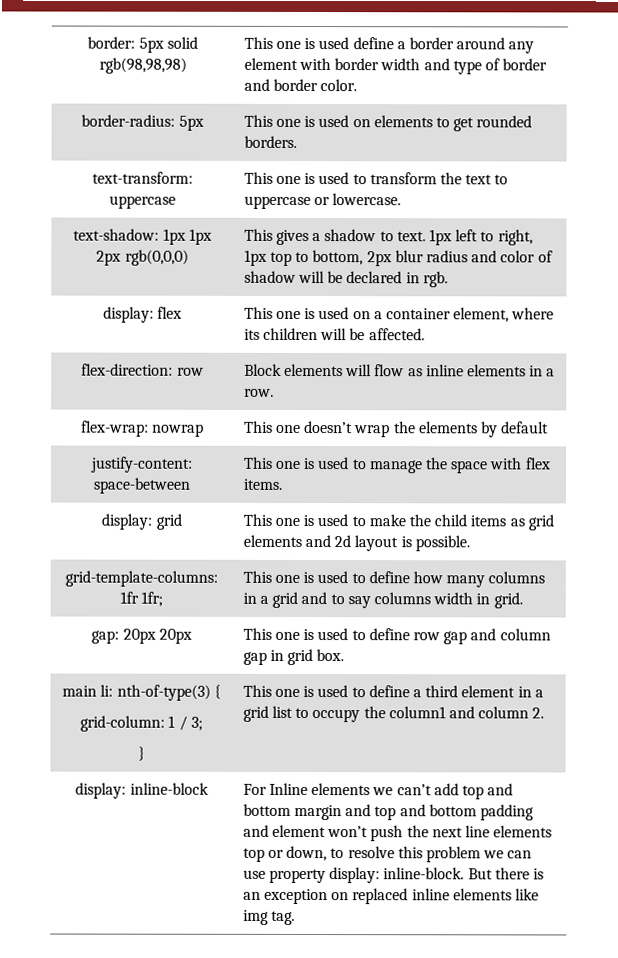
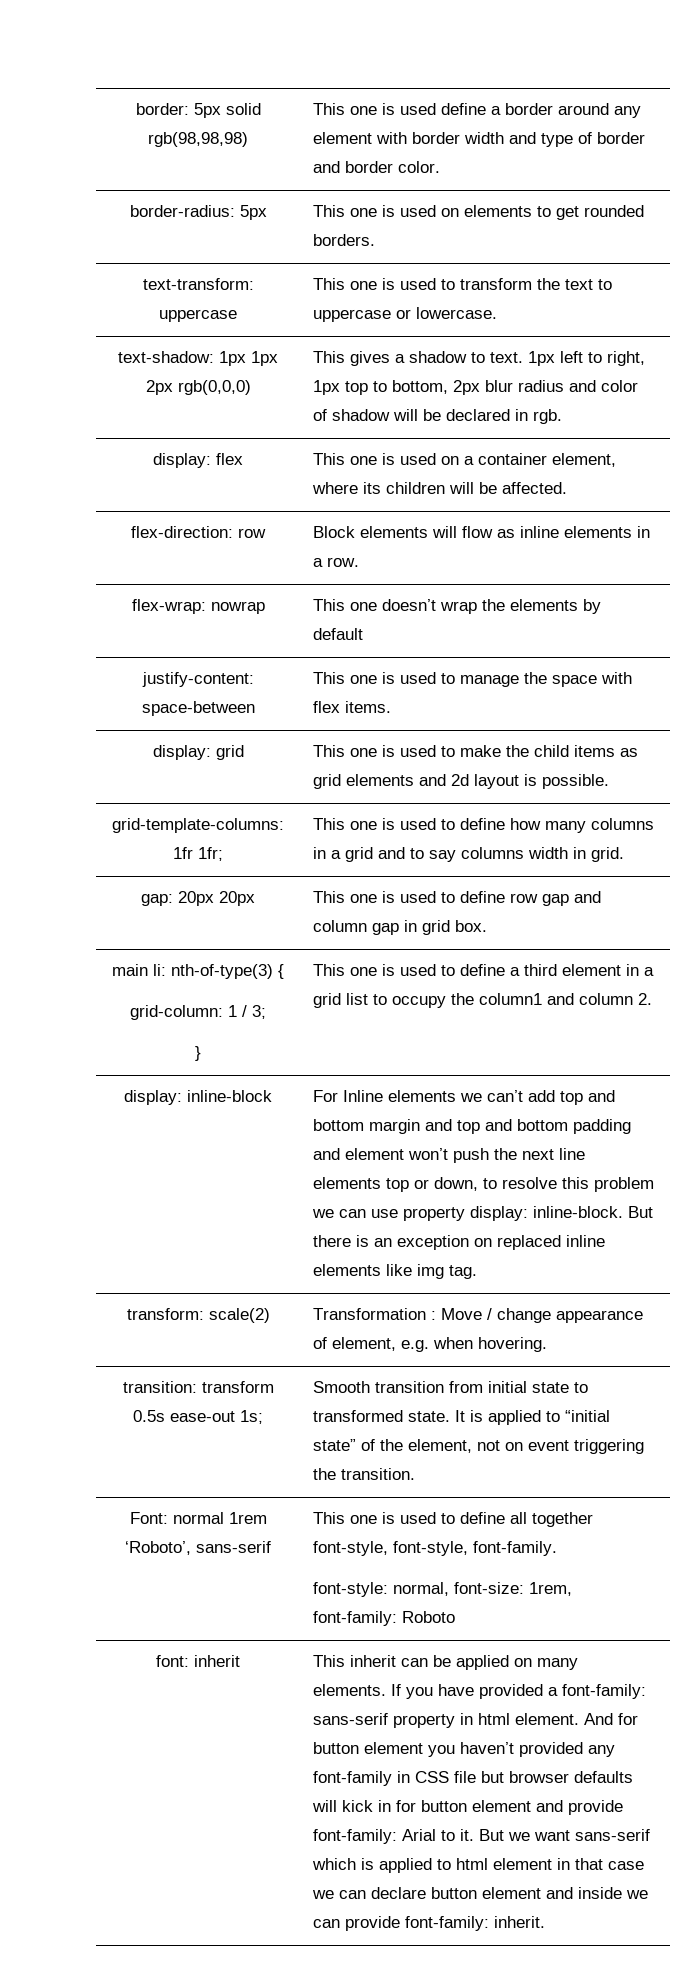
(296, 917) none -> [126,1308,270,1323] [313,1308,644,1323] [313,1337,548,1352] [122,1381,274,1393] [133,1410,263,1424] [313,1381,589,1393] [313,1410,611,1425] [313,1439,645,1454] [313,1468,416,1480] [129,1512,267,1524] [125,1541,271,1555] [313,1512,594,1527] [313,1541,558,1556] [313,1582,573,1597] [313,1611,456,1626] [156,1655,240,1667] [313,1655,579,1670] [313,1684,647,1699] [313,1713,639,1728] [313,1742,616,1757] [313,1771,634,1786] [312,1800,624,1815] [313,1829,651,1844] [312,1858,645,1873] [312,1887,649,1899] [313,1916,546,1931] // transform: scale(2) | Transformation : Move / change appearance of element, e.g. when hovering. // transition: transform 0.5s ease-out 1s; | Smooth transition from initial state to transformed state. It is applied to “initial state” of the element, not on event triggering the transition. // Font: normal 1rem ‘Roboto’, sans-serif | This one is used to define all together font-style, font-style, font-family. // font-style: normal, font-size: 1rem, font-family: Roboto // font: inherit | This inherit can be applied on many elements. If you have provided a font-family: sans-serif property in html element. And for button element you haven’t provided any font-family in CSS file but browser defaults will kick in for button element and provide font-family: Arial to it. But we want sans-serif which is applied to html element in that case we can declare button element and inside we can provide font-family: inherit.

